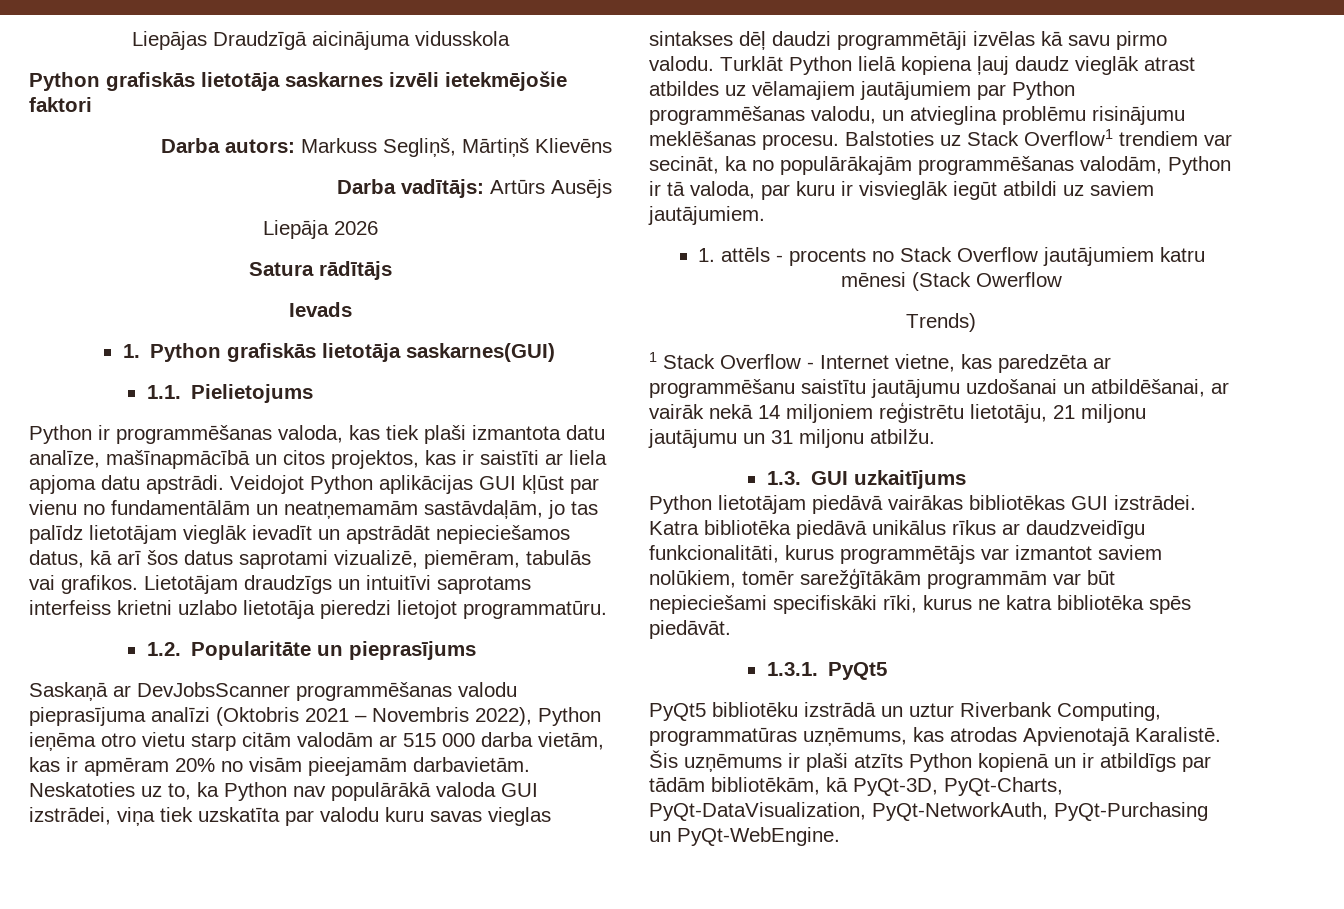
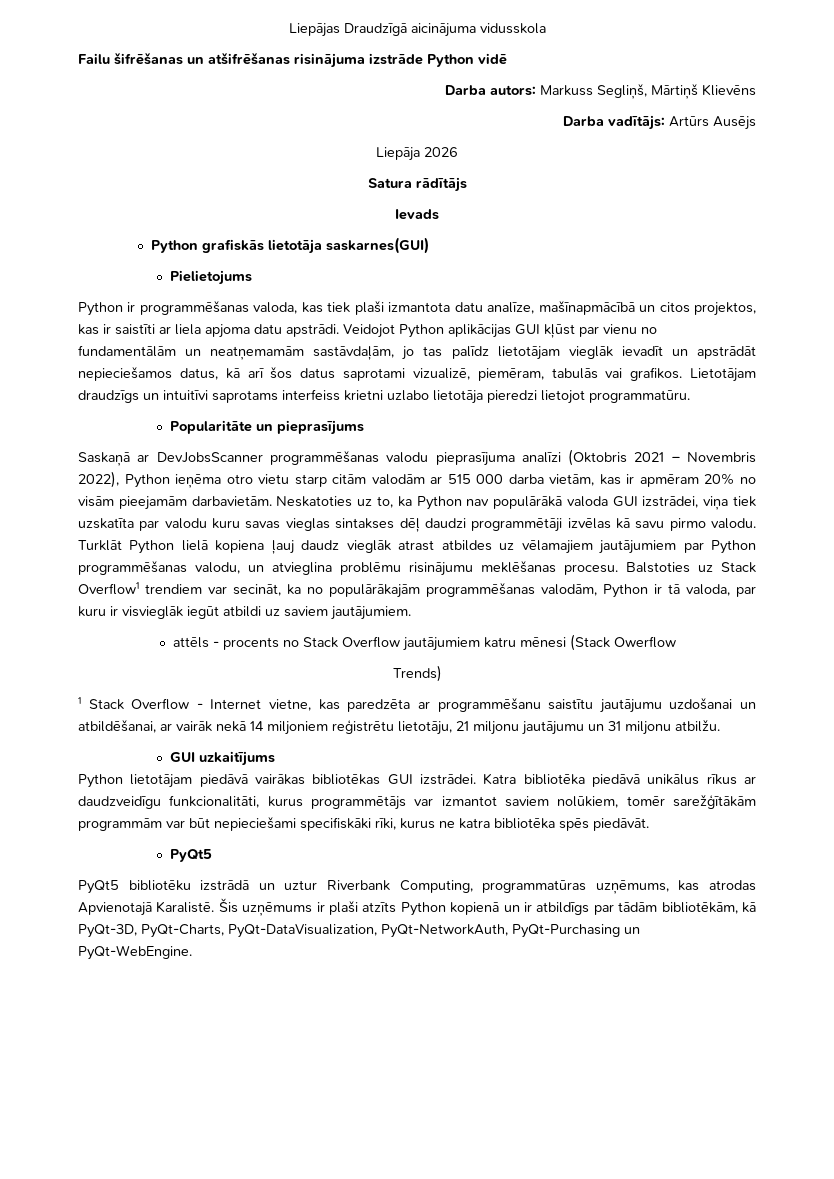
[29,71,567,91] [29,97,92,112] Python grafiskās lietotāja saskarnes izvēli ietekmējošie faktori -> [78,52,507,68] Failu šifrēšanas un atšifrēšanas risinājuma izstrāde Python vidē
[122,344,140,358] 1. -> (439, 214) none
[146,385,181,399] 1.1. -> (430, 245) none
[146,642,181,656] 1.2. -> (690, 396) none
[698,248,716,262] 1. -> (411, 613) none
[766,471,801,485] 1.3. -> (720, 725) none
[766,662,818,676] 1.3.1. -> (649, 824) none

